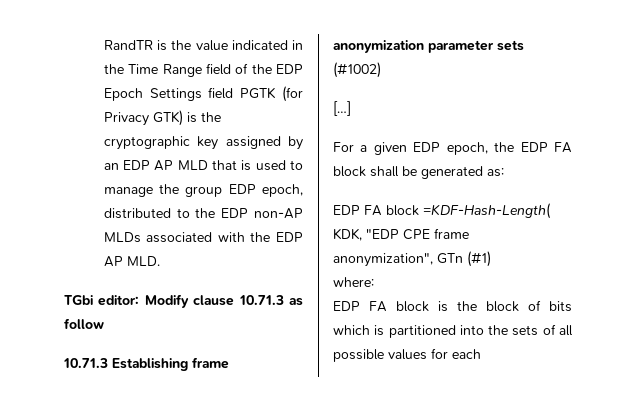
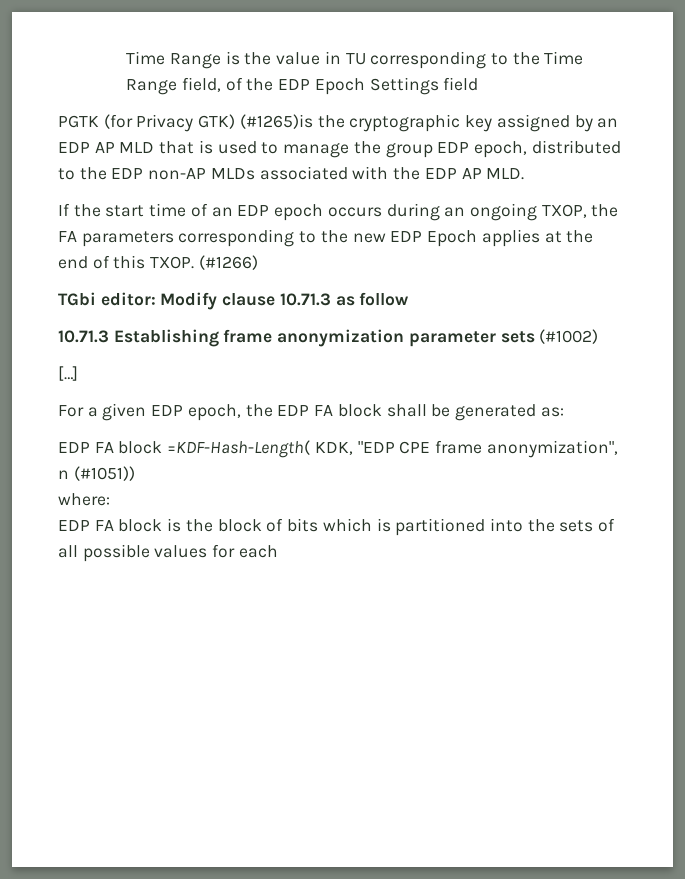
[103,40,153,50] RandTR -> [126,51,221,69] Time Range
[231,40,303,50] indicated in -> [324,51,509,69] in TU corresponding to
[205,63,231,75] field -> [181,77,221,92] field,
(234, 93) none -> (479, 84) //
[186,112,197,123] is -> [239,114,313,129] (#1265)is
(160, 261) none -> [58,203,619,221] [58,229,594,247] [58,255,258,270] // If the start time of an EDP epoch occurs during an ongoing TXOP, the FA parameters corresponding to the new EDP Epoch applies at the end of this TXOP. (#1266)
[437,251,491,267] GTn (#1) -> [58,466,135,481] n (#1051))

